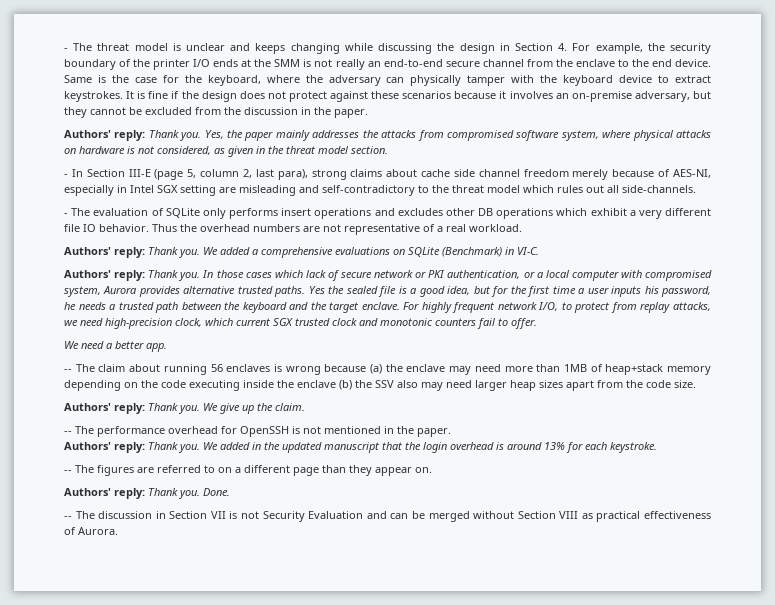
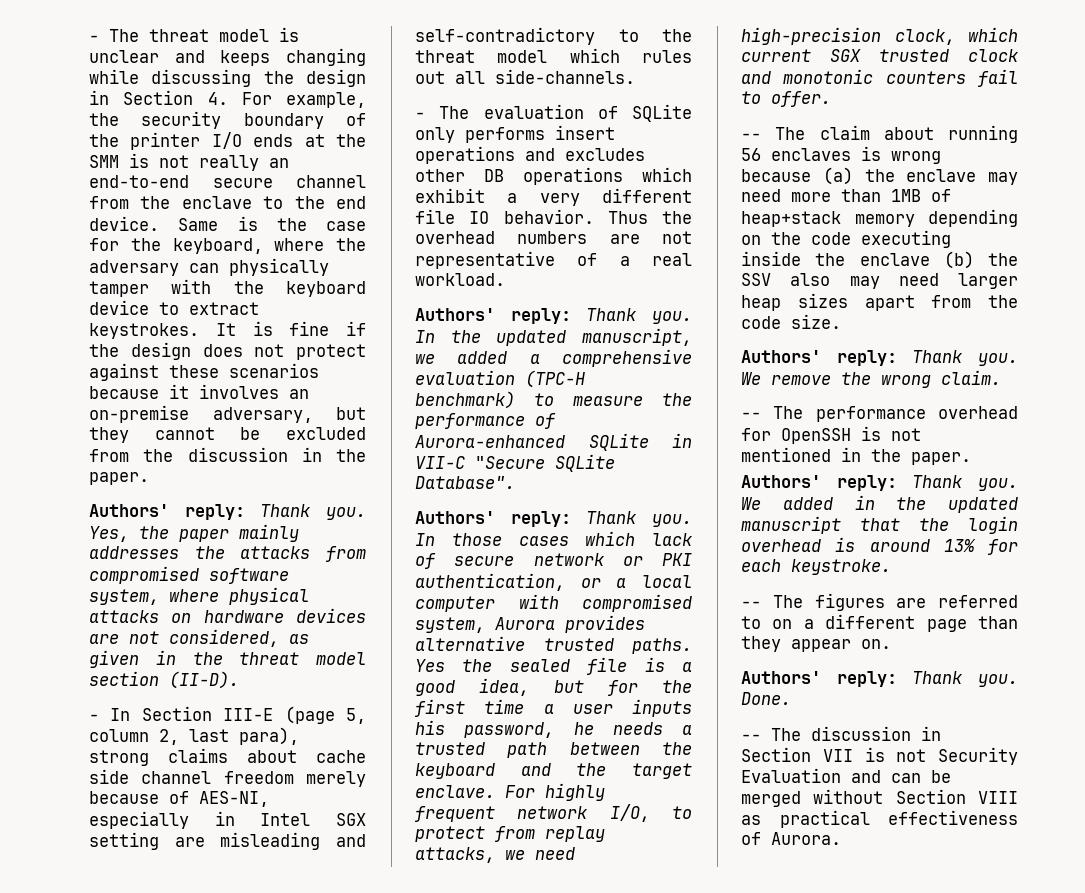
[127,146,135,154] is -> [296,608,366,623] [89,634,119,644] devices are
[351,146,388,154] section. -> [89,671,239,689] section (II-D).
[203,247,539,258] We added a comprehensive evaluations on SQLite (Benchmark) in VI-C. -> [415,328,692,346] [415,349,692,367] [415,370,585,388] [415,391,692,409] [415,413,556,429] [415,433,692,451] [415,454,615,472] [415,476,515,489] In the updated manuscript, we added a comprehensive evaluation (TPC-H benchmark) to measure the performance of Aurora-enhanced SQLite in VII-C "Secure SQLite Database".
[64,341,167,352] // We need a better app. -> (831, 99) none
[220,403,273,414] give up the -> [771,372,931,388] remove the wrong

